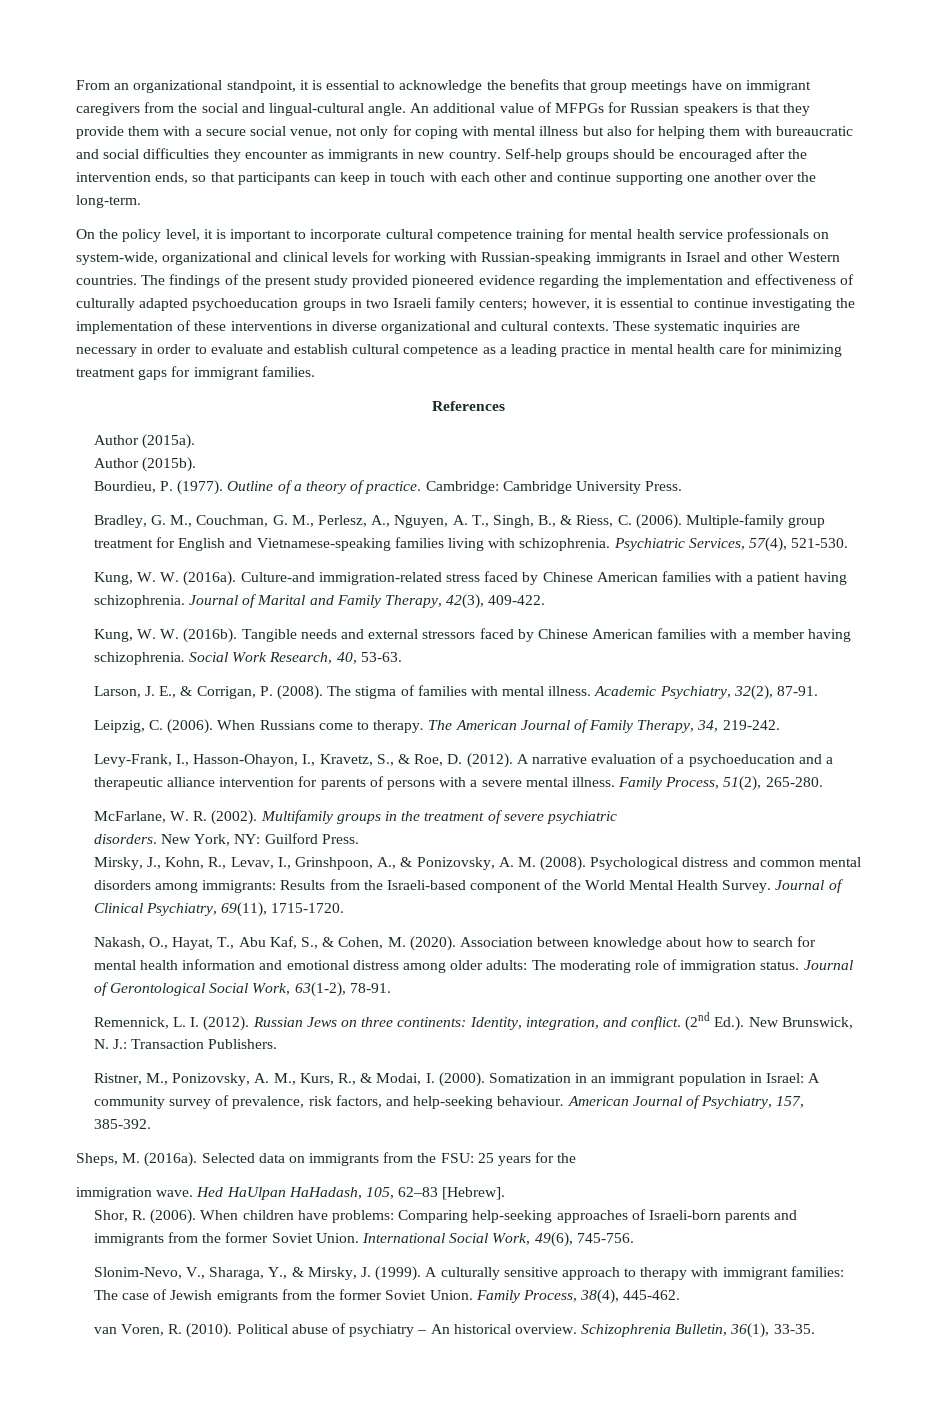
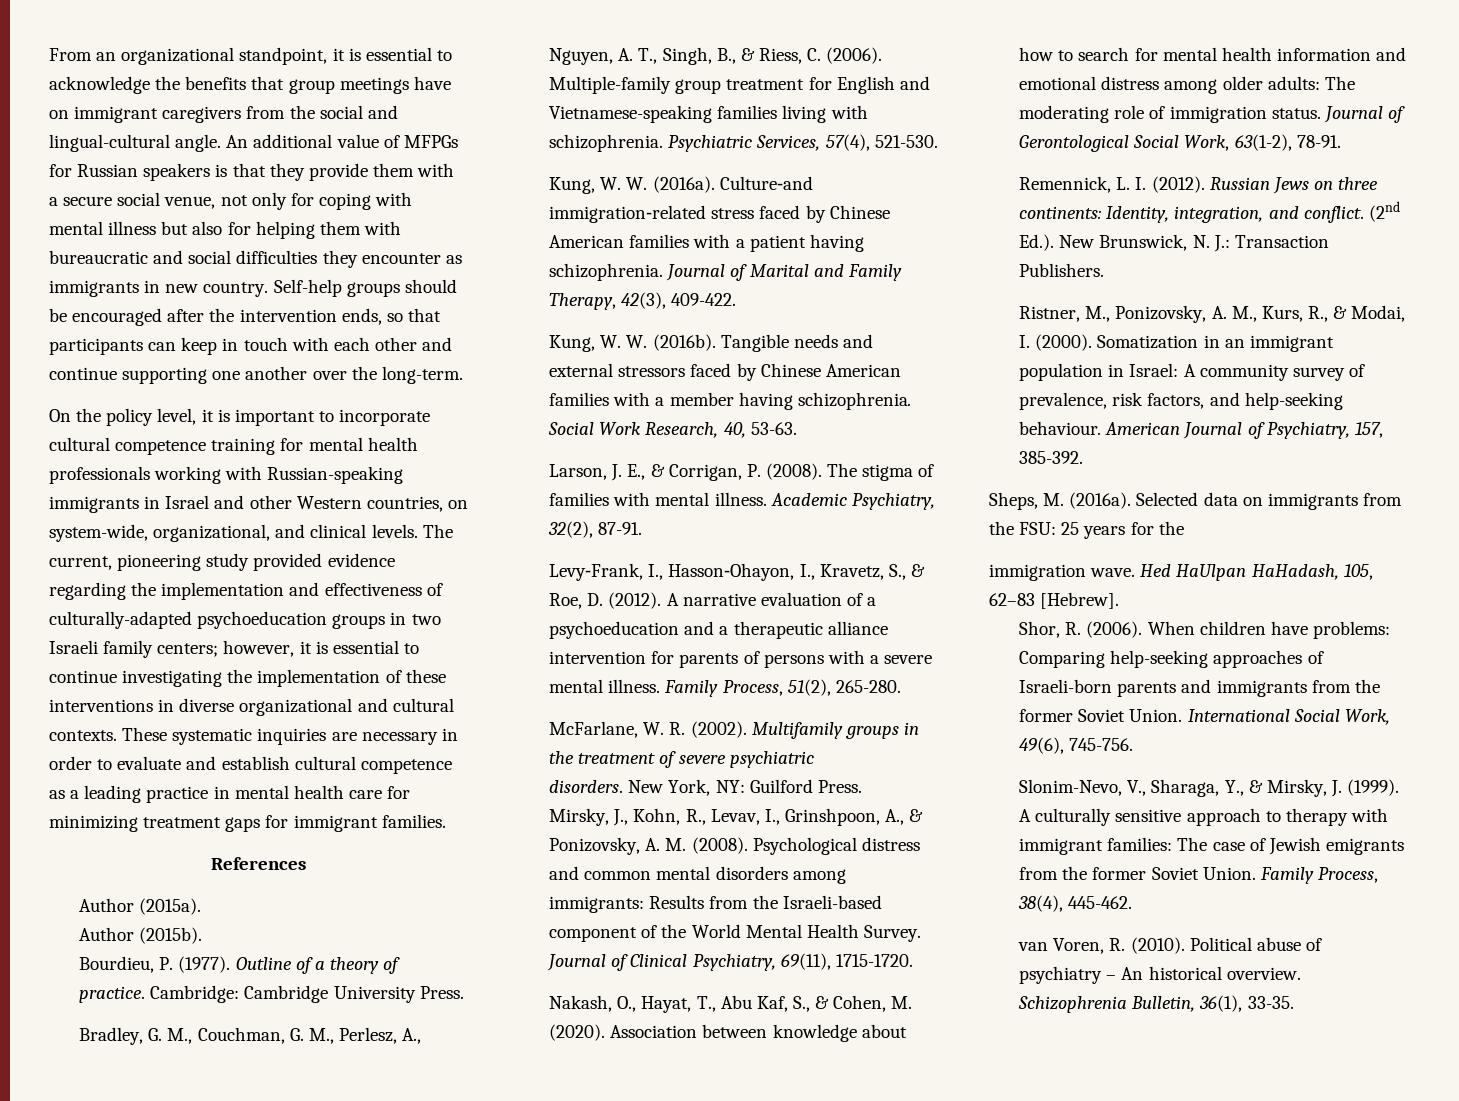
[678,228,830,242] [76,251,391,265] service professionals on system-wide, organizational and clinical levels for -> [49,466,150,484] professionals
[76,274,311,288] countries. The findings of the present -> [366,496,468,512] [49,524,453,542] [49,554,202,571] countries, on system-wide, organizational, and clinical levels. The current, pioneering
[412,275,475,288] pioneered -> (323, 562) none
[76,298,189,311] culturally adapted -> [49,611,192,629] culturally-adapted
[93,719,780,734] // Leipzig, C. (2006). When Russians come to therapy. The American Journal of Family Therapy, 34, 219-242. -> (643, 528) none

